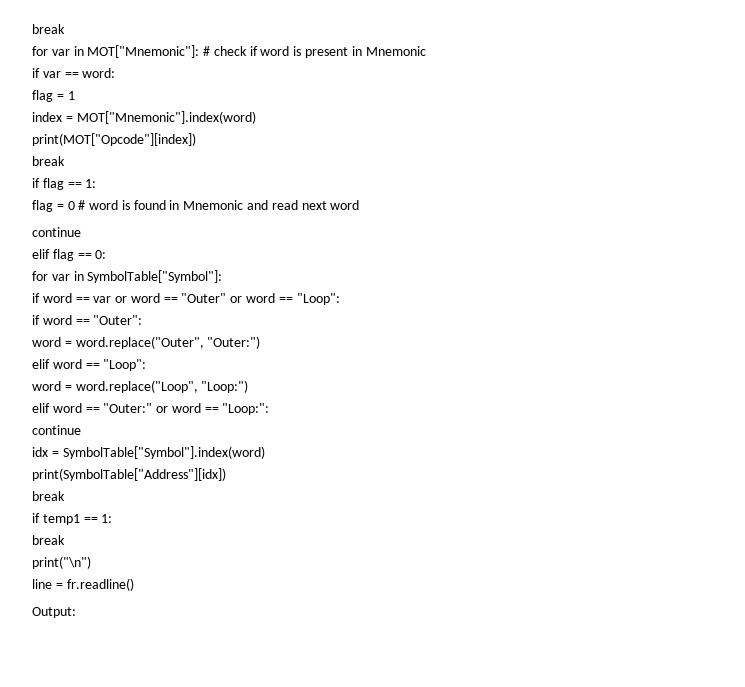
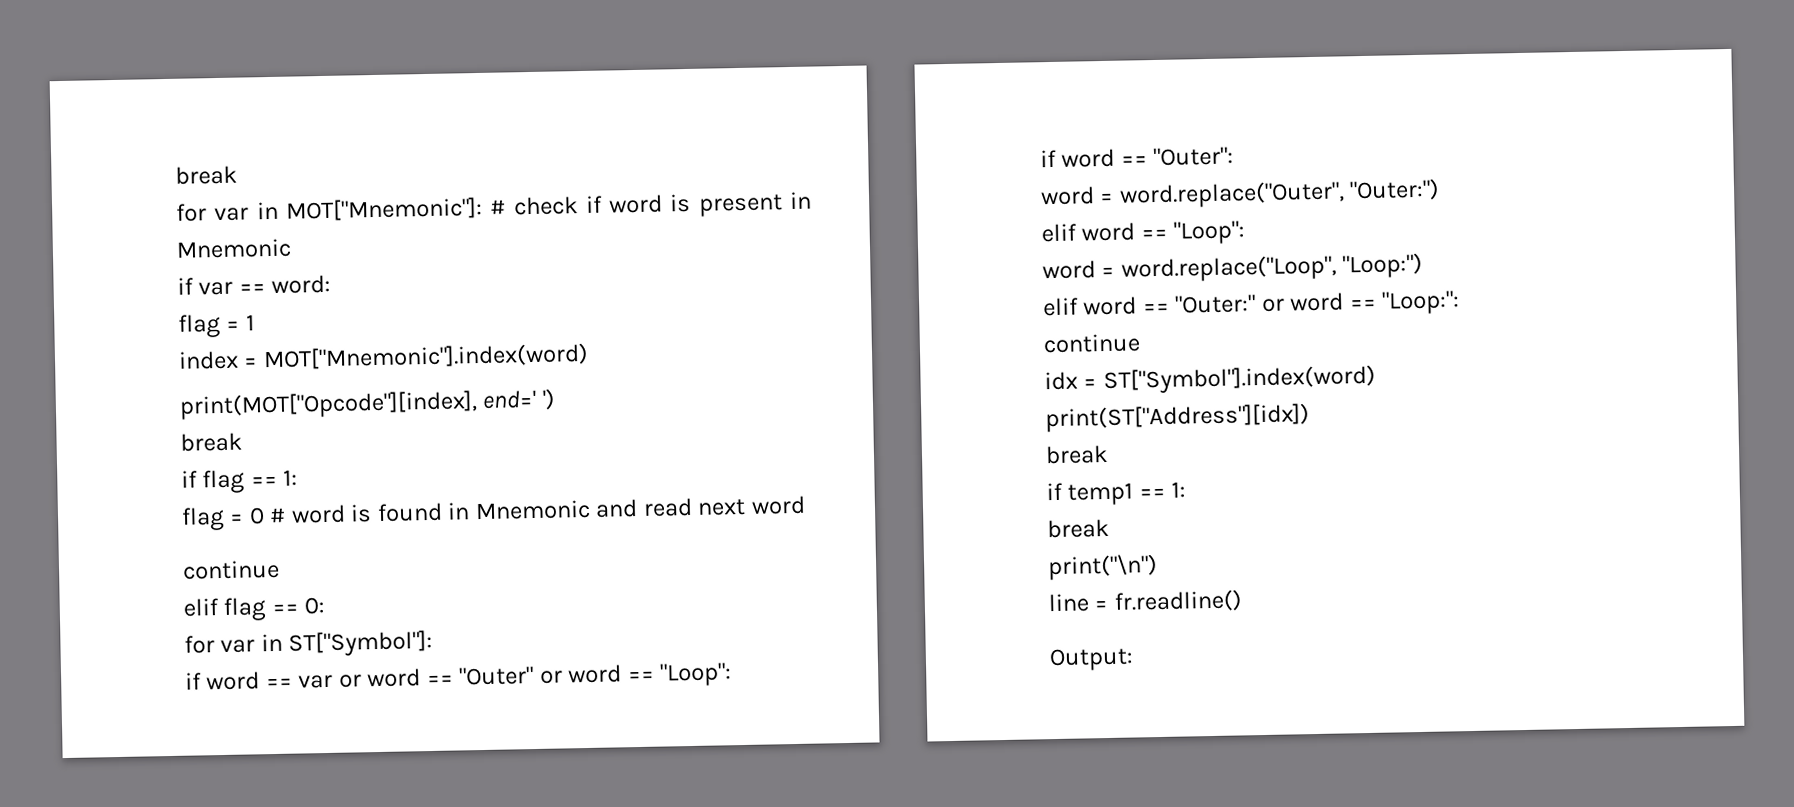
[32,133,196,146] print(MOT["Opcode"][index]) -> [179,388,556,420] print(MOT["Opcode"][index], end=' ')
[87,270,223,283] SymbolTable["Symbol"]: -> [288,629,434,657] ST["Symbol"]:
[62,446,265,459] [32,468,226,481] SymbolTable["Symbol"].index(word) // print(SymbolTable["Address"][idx]) -> [1102,364,1376,395] [1045,403,1310,433] ST["Symbol"].index(word) // print(ST["Address"][idx])

